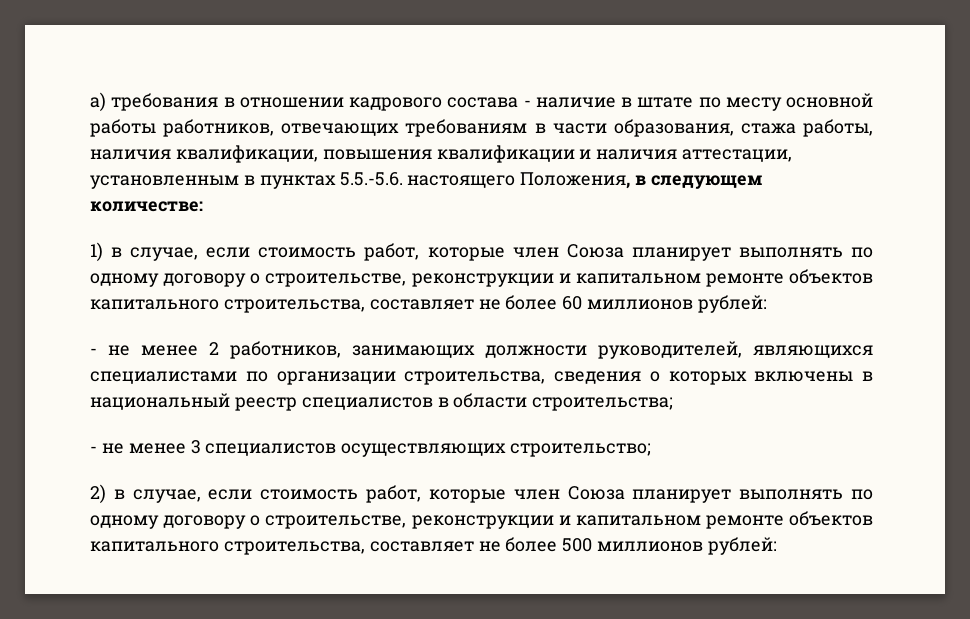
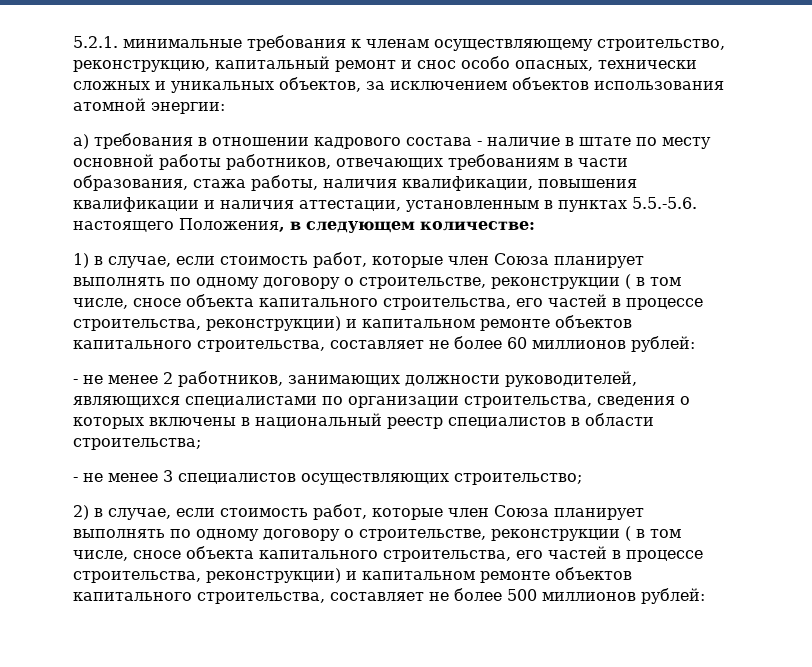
(90, 102) none -> [73,35,725,51] [73,56,697,72] [73,77,724,93] [73,98,225,114] 5.2.1. минимальные требования к членам осуществляющему строительство, реконструкцию, капитальный ремонт и снос особо опасных, технически сложных и уникальных объектов, за исключением объектов использования атомной энергии: //
(554, 280) none -> [625,274,681,289] [73,294,703,310] [73,316,341,331] ( в том числе, сносе объекта капитального строительства, его частей в процессе строительства, реконструкции)
(554, 522) none -> [625,526,681,541] [73,546,703,562] [73,568,341,583] ( в том числе, сносе объекта капитального строительства, его частей в процессе строительства, реконструкции)

